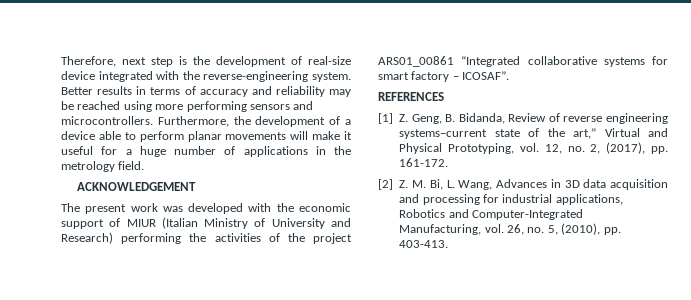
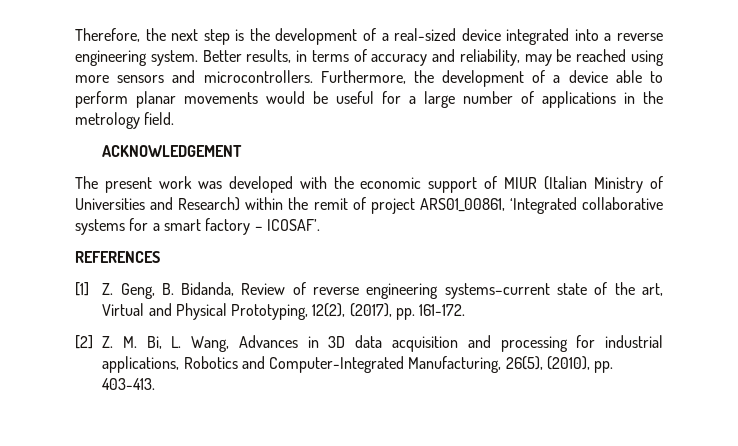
(116, 61) none -> [145,28,166,41] the
[308,56,351,65] [61,71,309,82] real-size device integrated with the reverse-engineering -> [381,28,663,45] [75,50,147,66] a real-sized device integrated into a reverse engineering
[97,86,133,95] results -> [246,49,292,63] results,
[275,86,325,97] reliability -> [459,49,520,66] reliability,
[186,101,247,112] performing -> (109, 79) none
[290,131,352,140] will make it -> [266,91,328,104] would be
[139,146,166,157] huge -> [424,91,455,108] large
[271,218,325,229] University -> [75,198,145,210] Universities
[121,233,352,244] [378,56,521,67] performing the activities of the project ARS01_00861 “Integrated -> [245,197,577,214] within the remit of project ARS01_00861, ‘Integrated
(668, 60) none -> [152,223,160,231] a
[462,71,510,80] ICOSAF”. -> [266,219,320,231] ICOSAF’.
[573,128,597,139] art,” -> [641,283,663,296] art,
[519,143,601,154] vol. 12, no. 2, -> [312,303,346,317] 12(2),
[484,224,558,235] vol. 26, no. 5, -> [505,356,543,370] 26(5),

